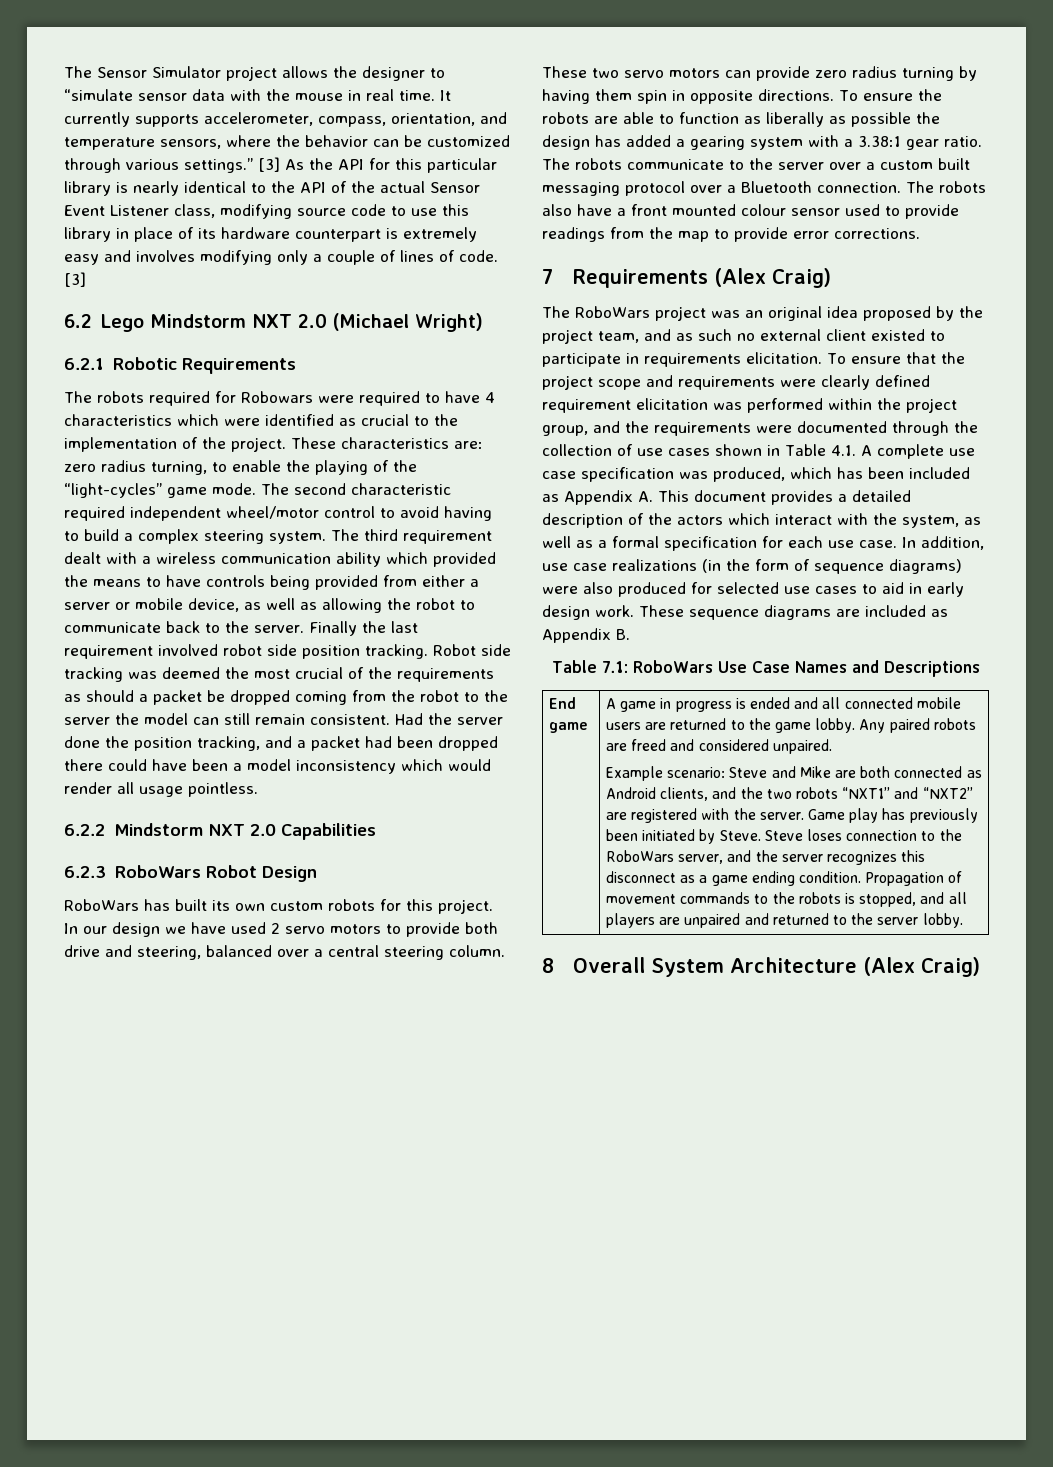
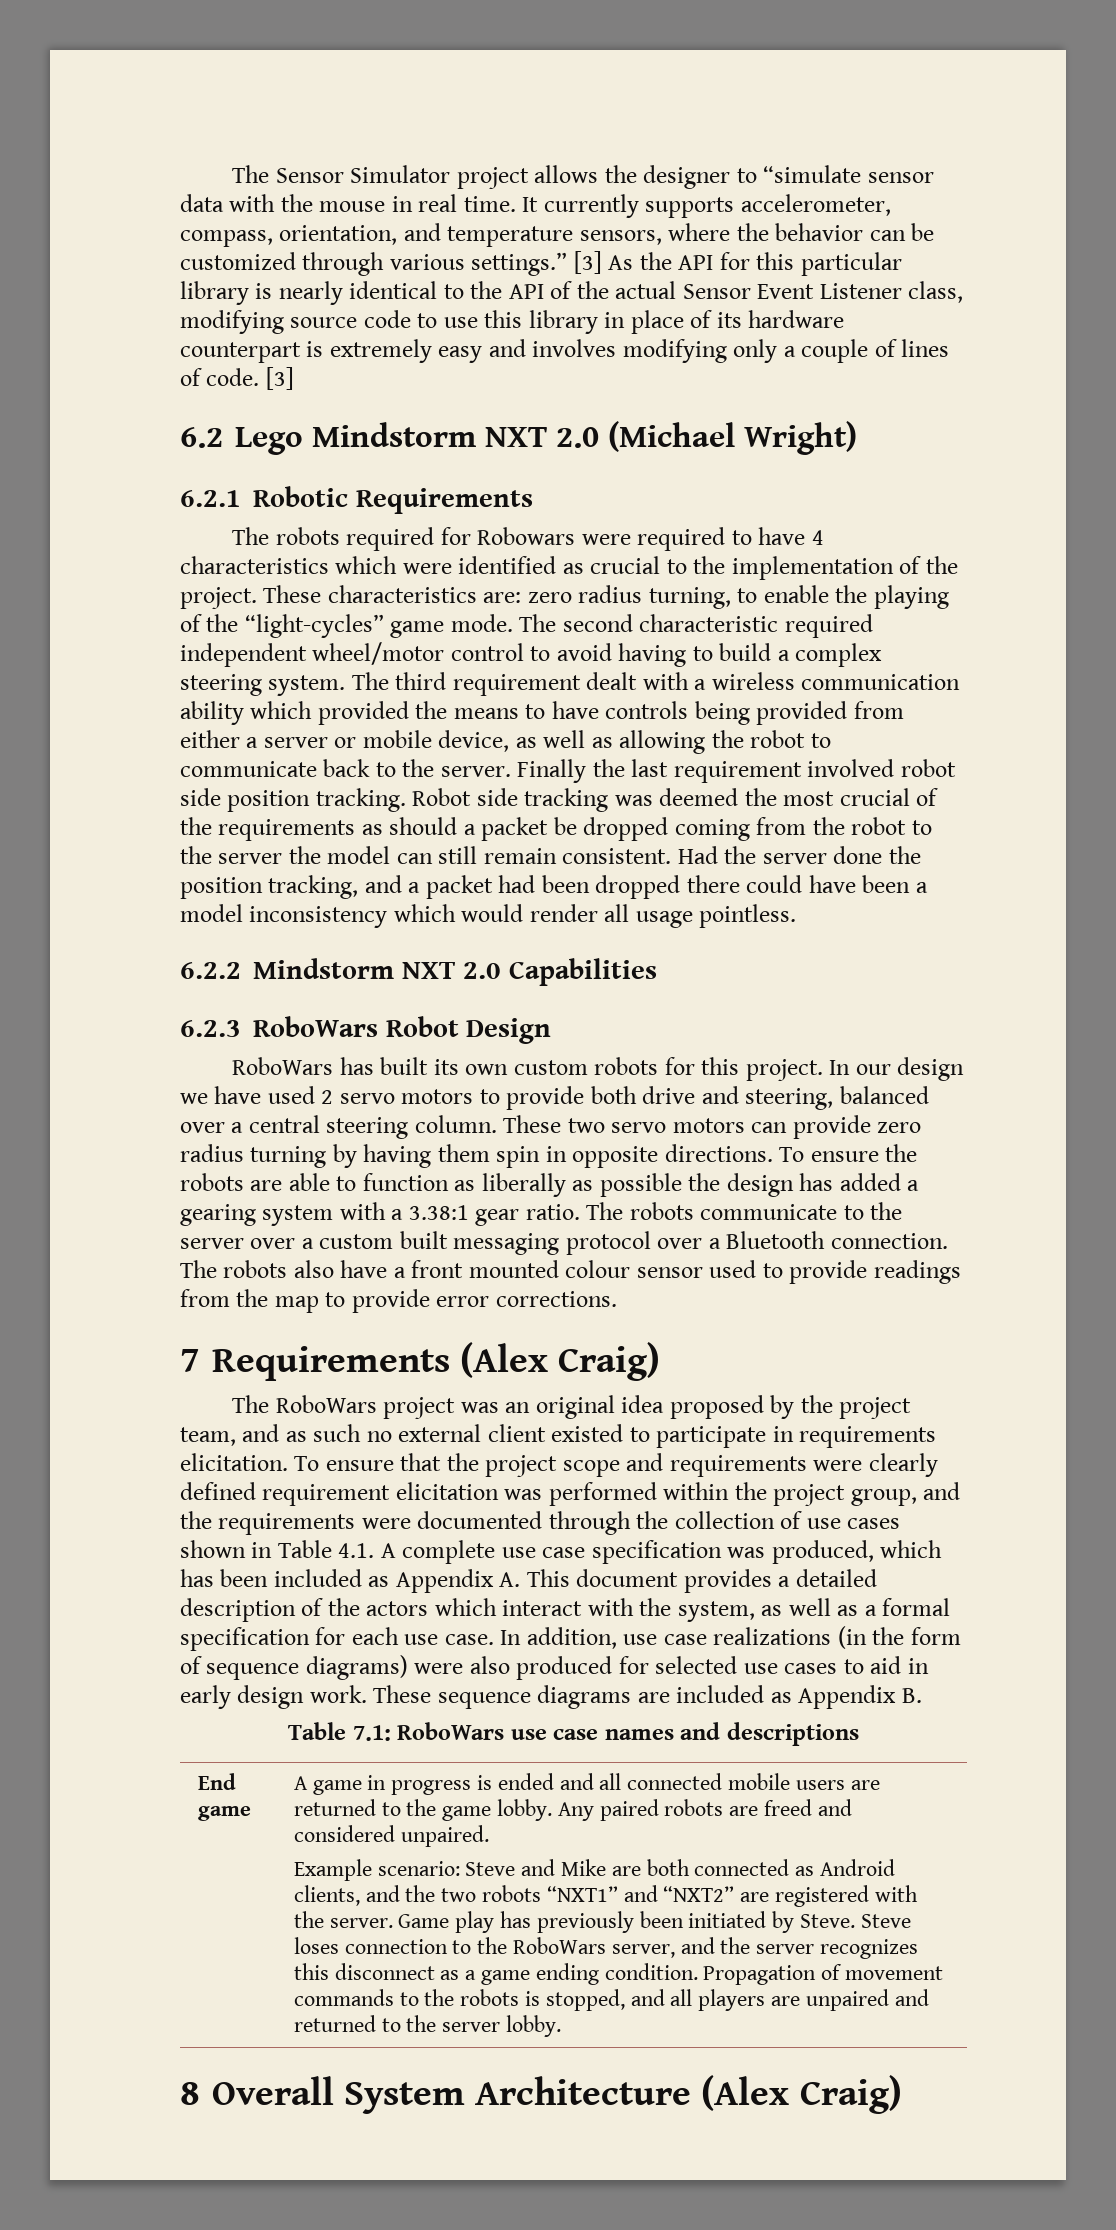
[717,660,980,677] Use Case Names and Descriptions -> [510,1722,859,1746] use case names and descriptions

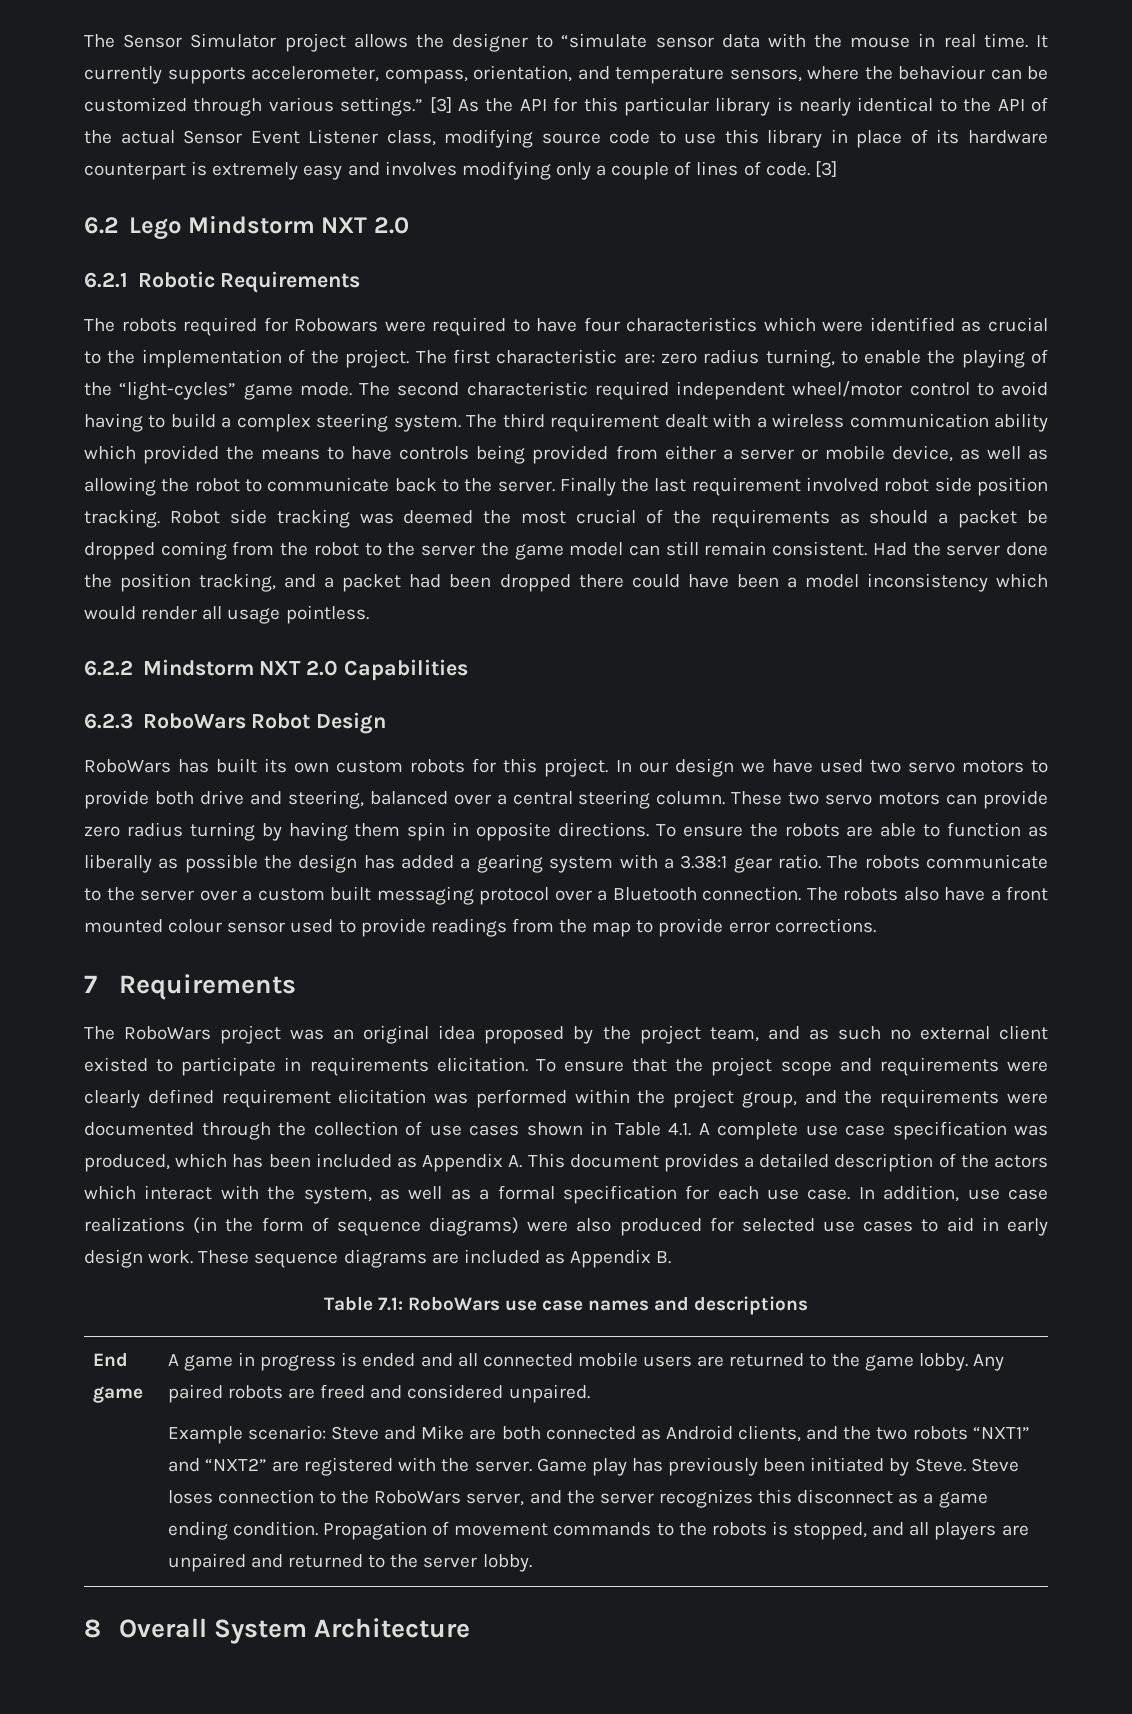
[775,223,864,241] behavior -> [898,65,985,80] behaviour
[608,421,857,455] (Michael Wright) -> (409, 225) none
[811,530,824,545] 4 -> [583,317,620,332] four
[263,585,477,603] These characteristics -> [415,349,618,364] The first characteristic
(321, 855) none -> [514,544,564,560] game
[321,1090,334,1104] 2 -> [869,760,901,773] two
[460,1342,661,1381] (Alex Craig) -> (296, 987) none
[701,2075,902,2114] (Alex Craig) -> (470, 1628) none

